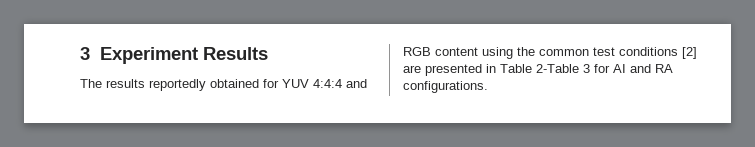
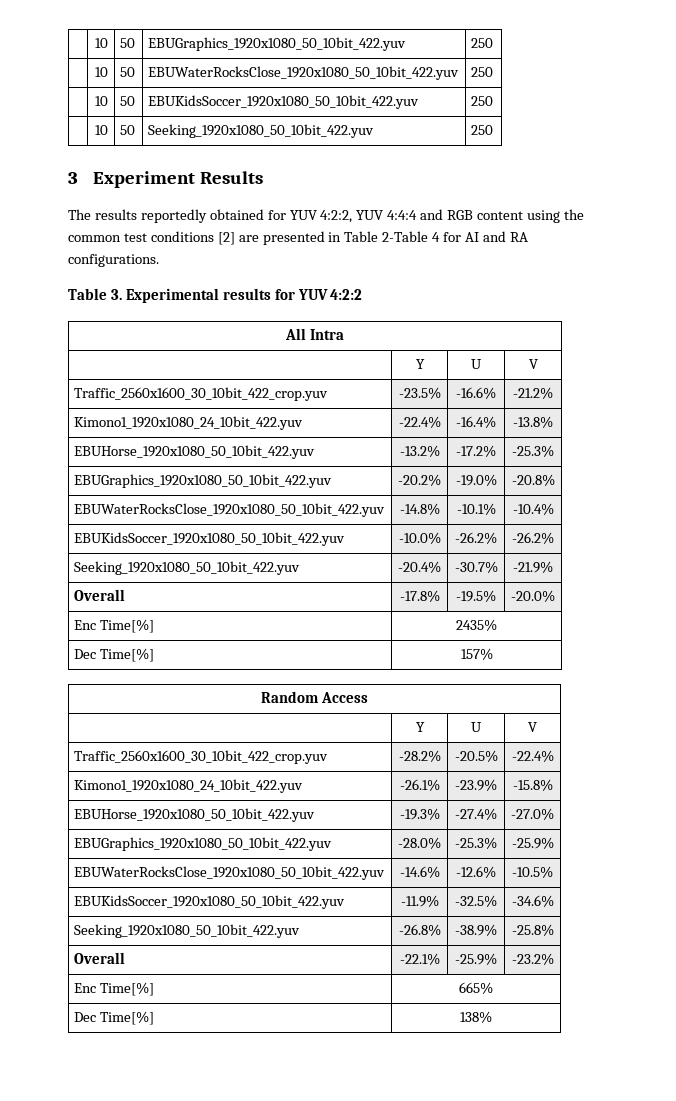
(80, 53) none -> [94,38,108,48] [120,38,136,48] [148,37,407,51] [471,38,494,48] [94,67,108,77] [120,67,136,77] [148,66,460,80] [471,67,494,77] [94,96,108,106] [120,96,136,106] [148,95,420,109] [471,96,494,106] [94,125,108,135] [120,125,136,135] [148,124,375,138] [471,125,494,135] | 10 | 50 | EBUGraphics_1920x1080_50_10bit_422.yuv | 250 // | 10 | 50 | EBUWaterRocksClose_1920x1080_50_10bit_422.yuv | 250 // | 10 | 50 | EBUKidsSoccer_1920x1080_50_10bit_422.yuv | 250 // | 10 | 50 | Seeking_1920x1080_50_10bit_422.yuv | 250 //
(309, 83) none -> [320,210,384,223] 4:2:2, YUV
[583,64,590,73] 3 -> [432,232,441,242] 4
(488, 87) none -> [68,288,363,303] [285,328,344,340] [415,359,425,369] [471,359,482,369] [528,359,538,369] [74,387,329,401] [398,387,441,399] [456,387,496,399] [513,387,553,399] [74,416,304,430] [398,416,441,428] [456,416,496,428] [513,416,553,428] [74,445,316,459] [399,445,440,457] [456,445,496,457] [512,445,554,457] [74,474,333,488] [398,474,441,486] [455,474,497,486] [511,474,555,486] [74,503,386,517] [399,503,440,515] [456,503,496,515] [512,503,554,515] [74,532,346,546] [398,532,441,544] [455,532,497,544] [512,532,554,544] [74,561,301,575] [398,561,441,573] [454,561,498,573] [513,561,553,573] [74,589,126,601] [399,590,440,602] [456,590,496,602] [511,590,555,602] [74,619,155,633] [456,619,497,631] [74,648,155,662] [460,648,493,660] [261,691,368,703] [415,722,425,732] [471,722,482,732] [528,722,537,732] [74,750,329,764] [398,750,441,762] [454,750,498,762] [511,750,554,762] [74,779,304,793] [399,779,440,791] [455,779,497,791] [512,779,553,791] [74,808,316,822] [399,808,440,820] [455,808,497,820] [511,808,554,820] [74,837,333,851] [398,837,441,849] [455,837,497,849] [511,837,554,849] [74,866,386,880] [399,866,440,878] [456,866,496,878] [512,866,553,878] [74,895,346,909] [400,895,439,907] [455,895,497,907] [511,895,554,907] [74,924,301,938] [398,924,441,936] [455,924,497,936] [511,924,554,936] [74,952,126,964] [399,953,440,965] [455,953,497,965] [511,953,554,965] [74,982,155,996] [459,982,493,994] [74,1011,155,1025] [460,1011,492,1023] // Table 3. Experimental results for YUV 4:2:2 // All Intra // | Y | U | V // Traffic_2560x1600_30_10bit_422_crop.yuv | -23.5% | -16.6% | -21.2% // Kimono1_1920x1080_24_10bit_422.yuv | -22.4% | -16.4% | -13.8% // EBUHorse_1920x1080_50_10bit_422.yuv | -13.2% | -17.2% | -25.3% // EBUGraphics_1920x1080_50_10bit_422.yuv | -20.2% | -19.0% | -20.8% // EBUWaterRocksClose_1920x1080_50_10bit_422.yuv | -14.8% | -10.1% | -10.4% // EBUKidsSoccer_1920x1080_50_10bit_422.yuv | -10.0% | -26.2% | -26.2% // Seeking_1920x1080_50_10bit_422.yuv | -20.4% | -30.7% | -21.9% // Overall | -17.8% | -19.5% | -20.0% // Enc Time[%] | 2435% // Dec Time[%] | 157% // Random Access // | Y | U | V // Traffic_2560x1600_30_10bit_422_crop.yuv | -28.2% | -20.5% | -22.4% // Kimono1_1920x1080_24_10bit_422.yuv | -26.1% | -23.9% | -15.8% // EBUHorse_1920x1080_50_10bit_422.yuv | -19.3% | -27.4% | -27.0% // EBUGraphics_1920x1080_50_10bit_422.yuv | -28.0% | -25.3% | -25.9% // EBUWaterRocksClose_1920x1080_50_10bit_422.yuv | -14.6% | -12.6% | -10.5% // EBUKidsSoccer_1920x1080_50_10bit_422.yuv | -11.9% | -32.5% | -34.6% // Seeking_1920x1080_50_10bit_422.yuv | -26.8% | -38.9% | -25.8% // Overall | -22.1% | -25.9% | -23.2% // Enc Time[%] | 665% // Dec Time[%] | 138%

